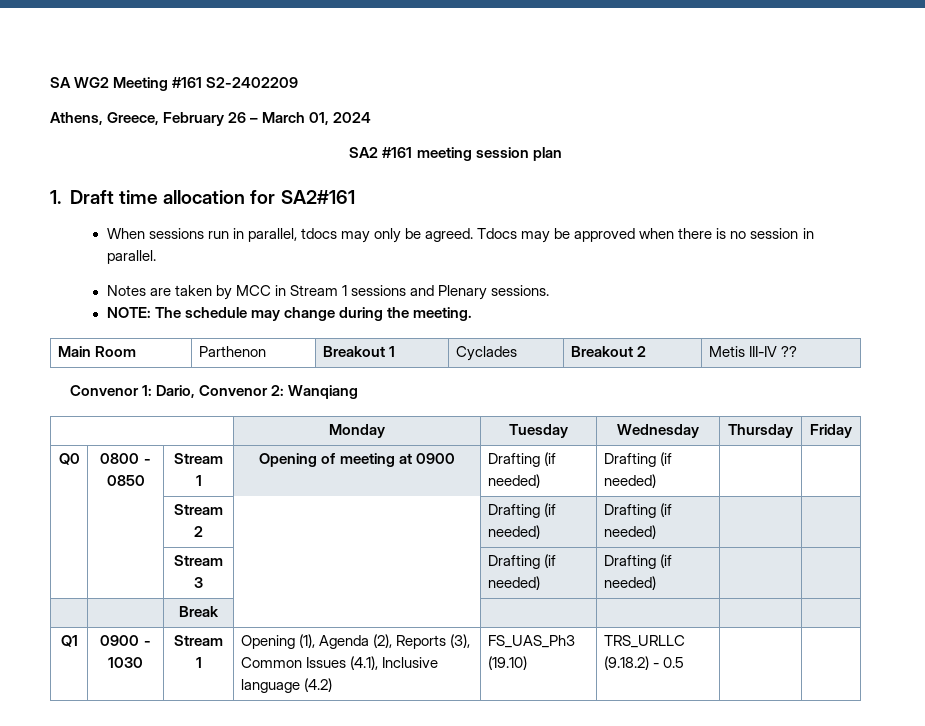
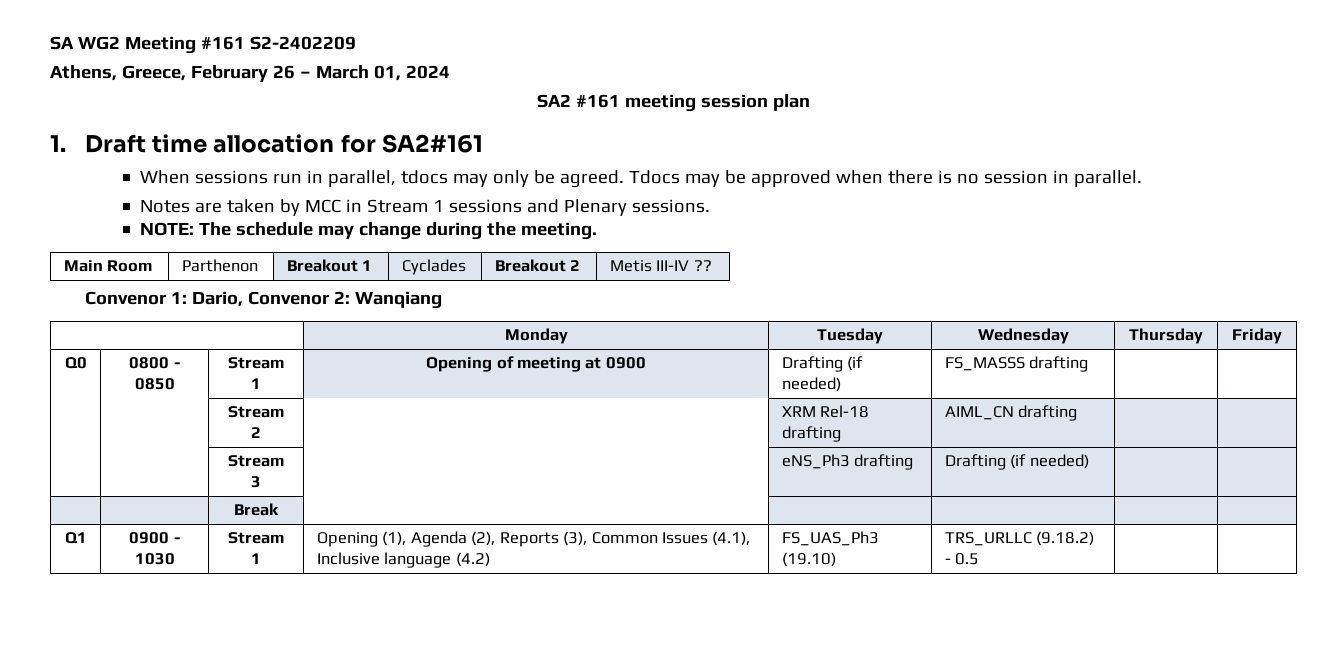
[603,452,672,467] [603,474,656,488] Drafting (if needed) -> [944,356,1089,372] FS_MASSS drafting
[487,503,556,518] [487,525,540,539] [603,503,672,518] [603,525,656,539] Drafting (if needed) | Drafting (if needed) -> [781,405,870,418] [781,426,841,442] [944,405,1078,421] XRM Rel-18 drafting | AIML_CN drafting
[487,554,556,569] [487,576,540,590] Drafting (if needed) -> [781,454,914,470] eNS_Ph3 drafting

